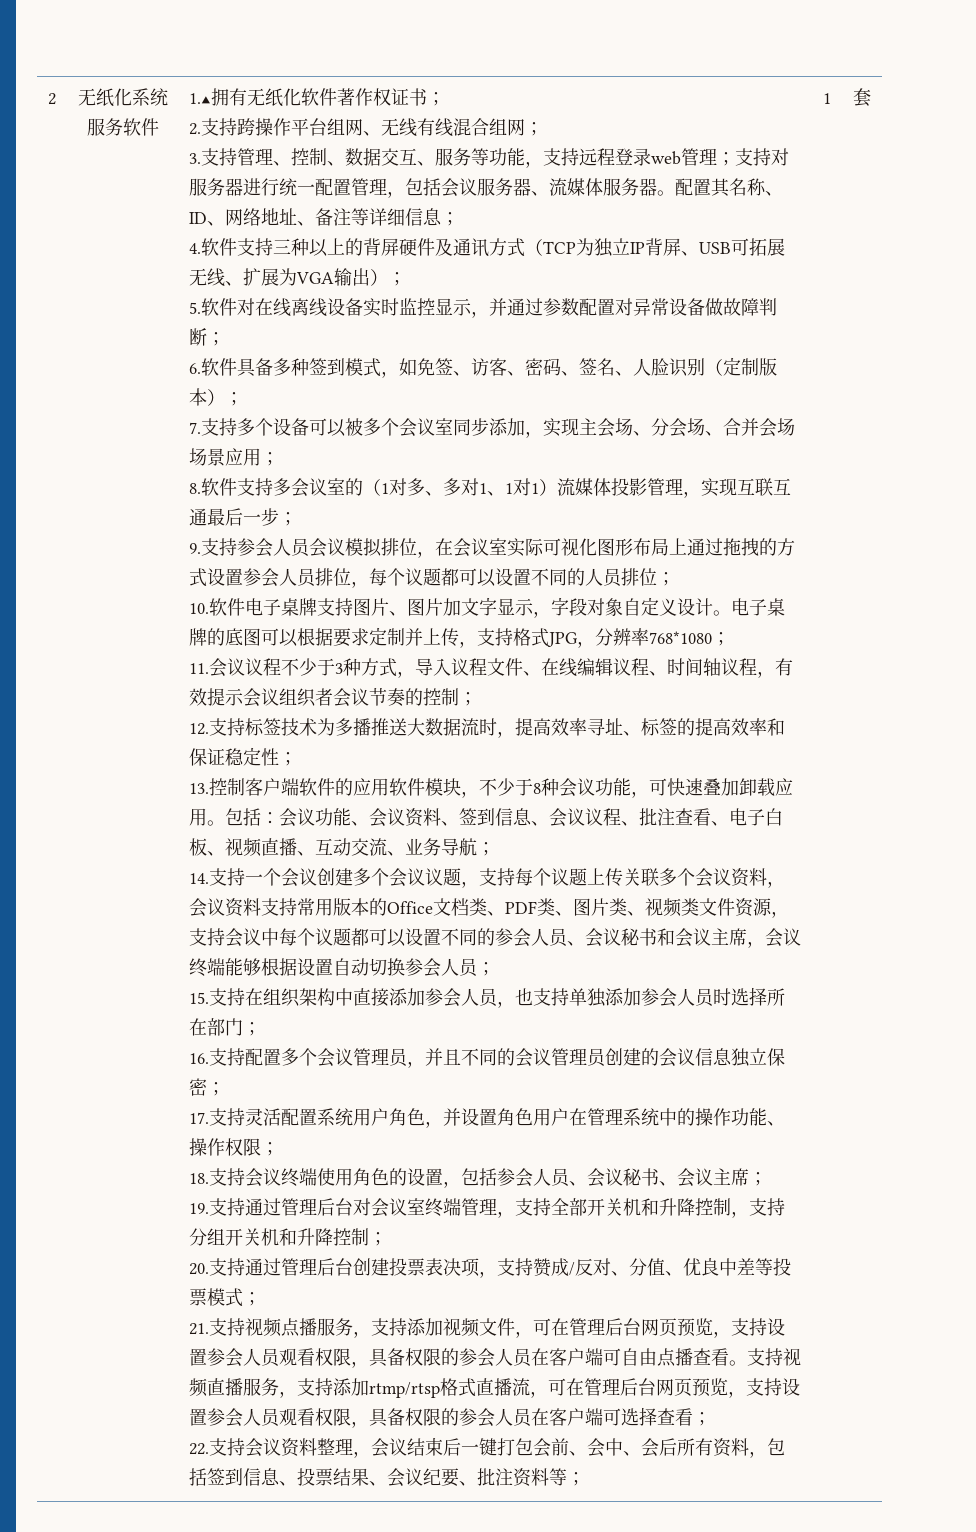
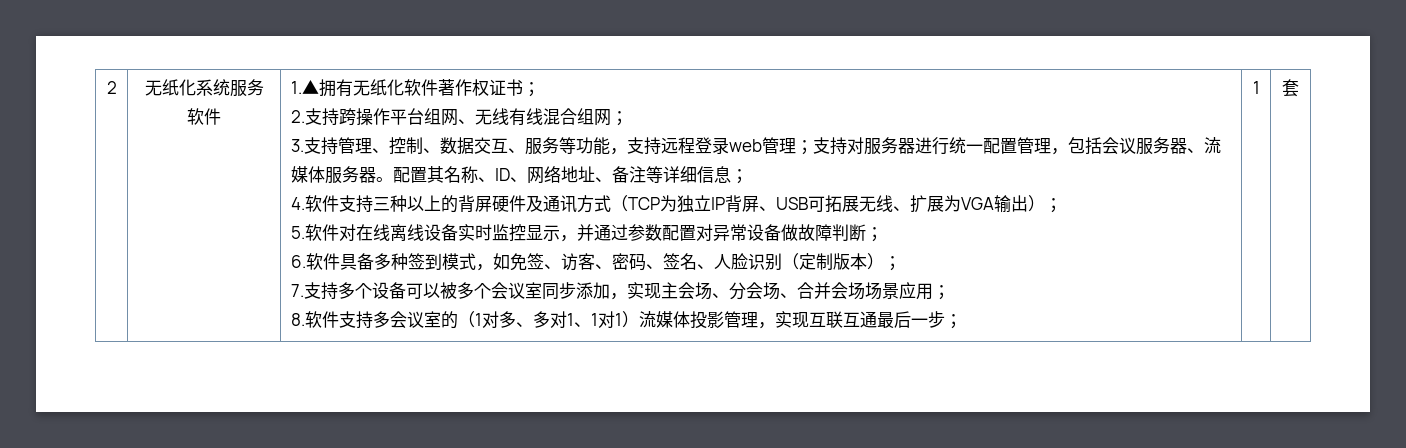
[189,538,796,558] [189,568,676,588] [189,597,786,618] [189,627,731,648] [189,658,794,678] [189,688,478,707] [189,718,786,738] [189,747,298,766] [189,778,794,798] [189,808,784,827] [189,838,496,857] [189,868,786,888] [189,898,790,918] [189,928,802,948] [189,958,496,977] [189,987,786,1008] [189,1018,262,1036] [189,1048,786,1068] [189,1078,226,1096] [189,1108,786,1128] [189,1138,280,1156] [189,1168,768,1188] [189,1198,786,1218] [189,1228,388,1246] [189,1258,792,1278] [189,1288,262,1307] [189,1318,786,1338] [189,1348,802,1368] [189,1378,801,1398] [189,1407,712,1428] [189,1438,786,1458] [189,1468,586,1487] // 9.支持参会人员会议模拟排位，在会议室实际可视化图形布局上通过拖拽的方式设置参会人员排位，每个议题都可以设置不同的人员排位； // 10.软件电子桌牌支持图片、图片加文字显示，字段对象自定义设计。电子桌牌的底图可以根据要求定制并上传，支持格式JPG，分辨率768*1080； // 11.会议议程不少于3种方式，导入议程文件、在线编辑议程、时间轴议程，有效提示会议组织者会议节奏的控制； // 12.支持标签技术为多播推送大数据流时，提高效率寻址、标签的提高效率和保证稳定性； // 13.控制客户端软件的应用软件模块，不少于8种会议功能，可快速叠加卸载应用。包括：会议功能、会议资料、签到信息、会议议程、批注查看、电子白板、视频直播、互动交流、业务导航； // 14.支持一个会议创建多个会议议题，支持每个议题上传关联多个会议资料，会议资料支持常用版本的Office文档类、PDF类、图片类、视频类文件资源，支持会议中每个议题都可以设置不同的参会人员、会议秘书和会议主席，会议终端能够根据设置自动切换参会人员； // 15.支持在组织架构中直接添加参会人员，也支持单独添加参会人员时选择所在部门； // 16.支持配置多个会议管理员，并且不同的会议管理员创建的会议信息独立保密； // 17.支持灵活配置系统用户角色，并设置角色用户在管理系统中的操作功能、操作权限； // 18.支持会议终端使用角色的设置，包括参会人员、会议秘书、会议主席； // 19.支持通过管理后台对会议室终端管理，支持全部开关机和升降控制，支持分组开关机和升降控制； // 20.支持通过管理后台创建投票表决项，支持赞成/反对、分值、优良中差等投票模式； // 21.支持视频点播服务，支持添加视频文件，可在管理后台网页预览，支持设置参会人员观看权限，具备权限的参会人员在客户端可自由点播查看。支持视频直播服务，支持添加rtmp/rtsp格式直播流，可在管理后台网页预览，支持设置参会人员观看权限，具备权限的参会人员在客户端可选择查看； // 22.支持会议资料整理，会议结束后一键打包会前、会中、会后所有资料，包括签到信息、投票结果、会议纪要、批注资料等； -> (962, 321) none

